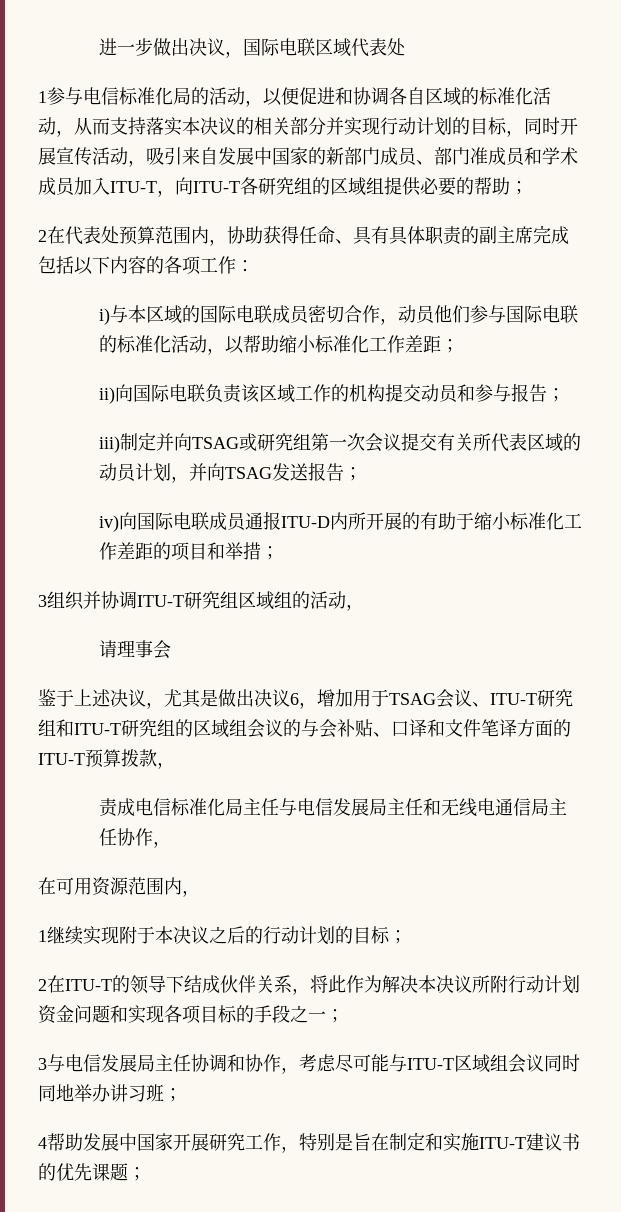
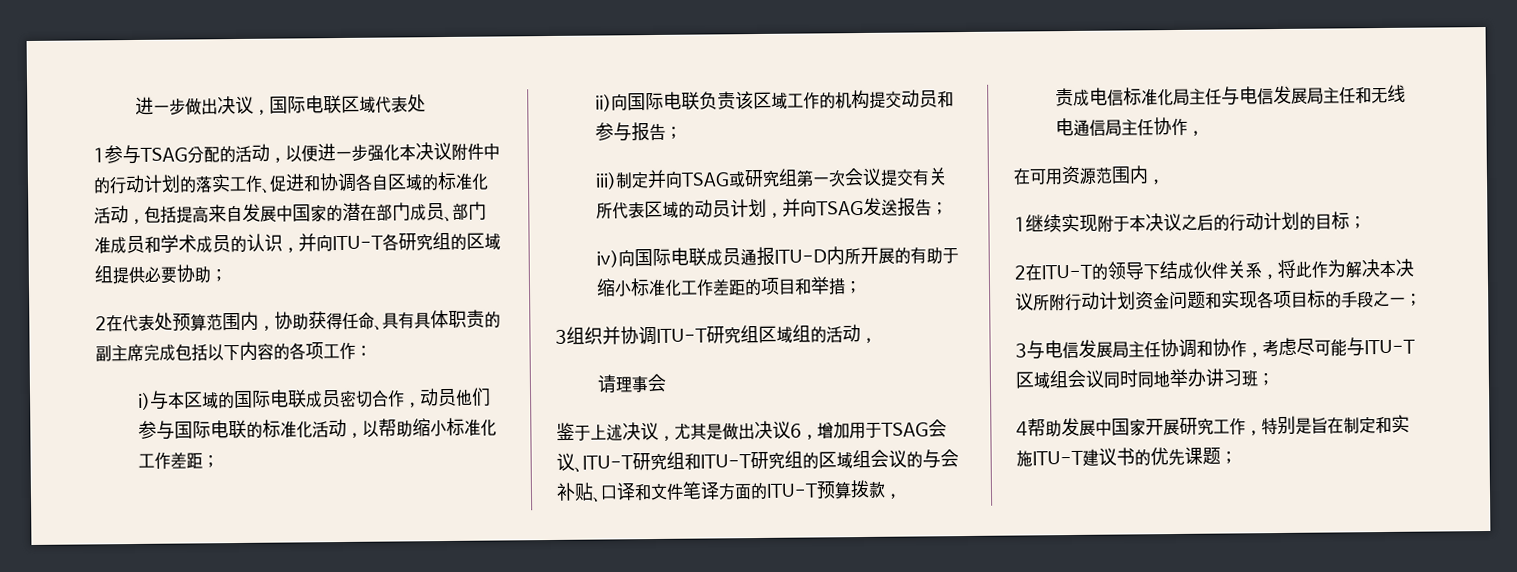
[83,87,299,107] 电信标准化局的活动，以便 -> [140,141,500,164] [93,174,271,195] TSAG分配的活动，以便进一步强化本决议附件中的行动计划的落实工作、
[74,117,578,137] [38,147,182,167] 从而支持落实本决议的相关部分并实现行动计划的目标，同时开展宣传活动，吸引 -> [144,205,209,224] 包括提高
[326,147,344,165] 新 -> [342,202,377,222] 潜在
[74,177,175,197] 加入ITU-T， -> [230,233,317,253] 的认识，并
[456,177,492,195] 的帮 -> [176,264,195,283] 协

